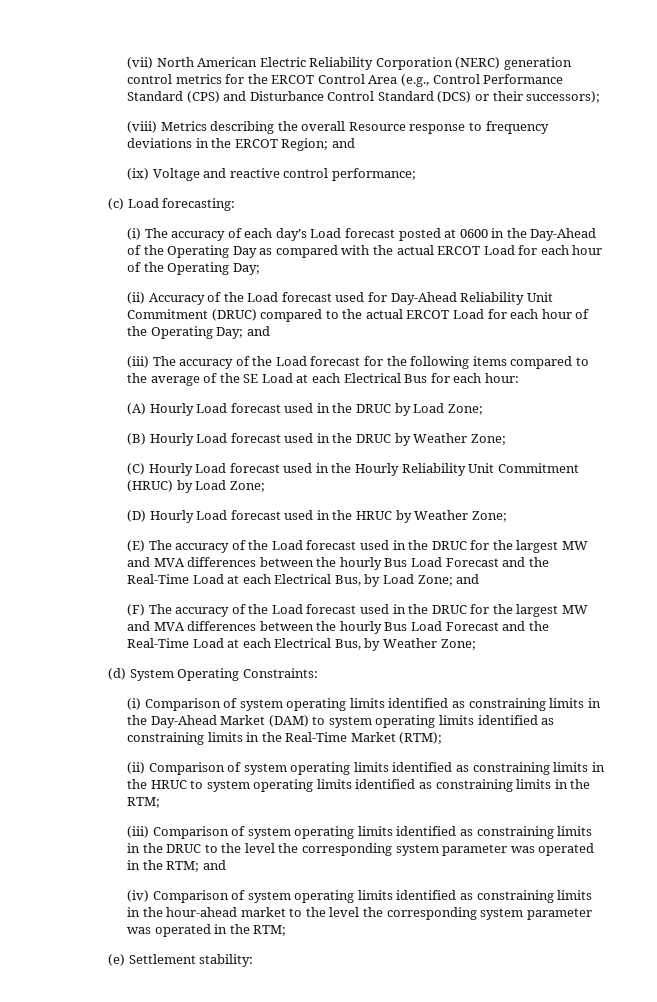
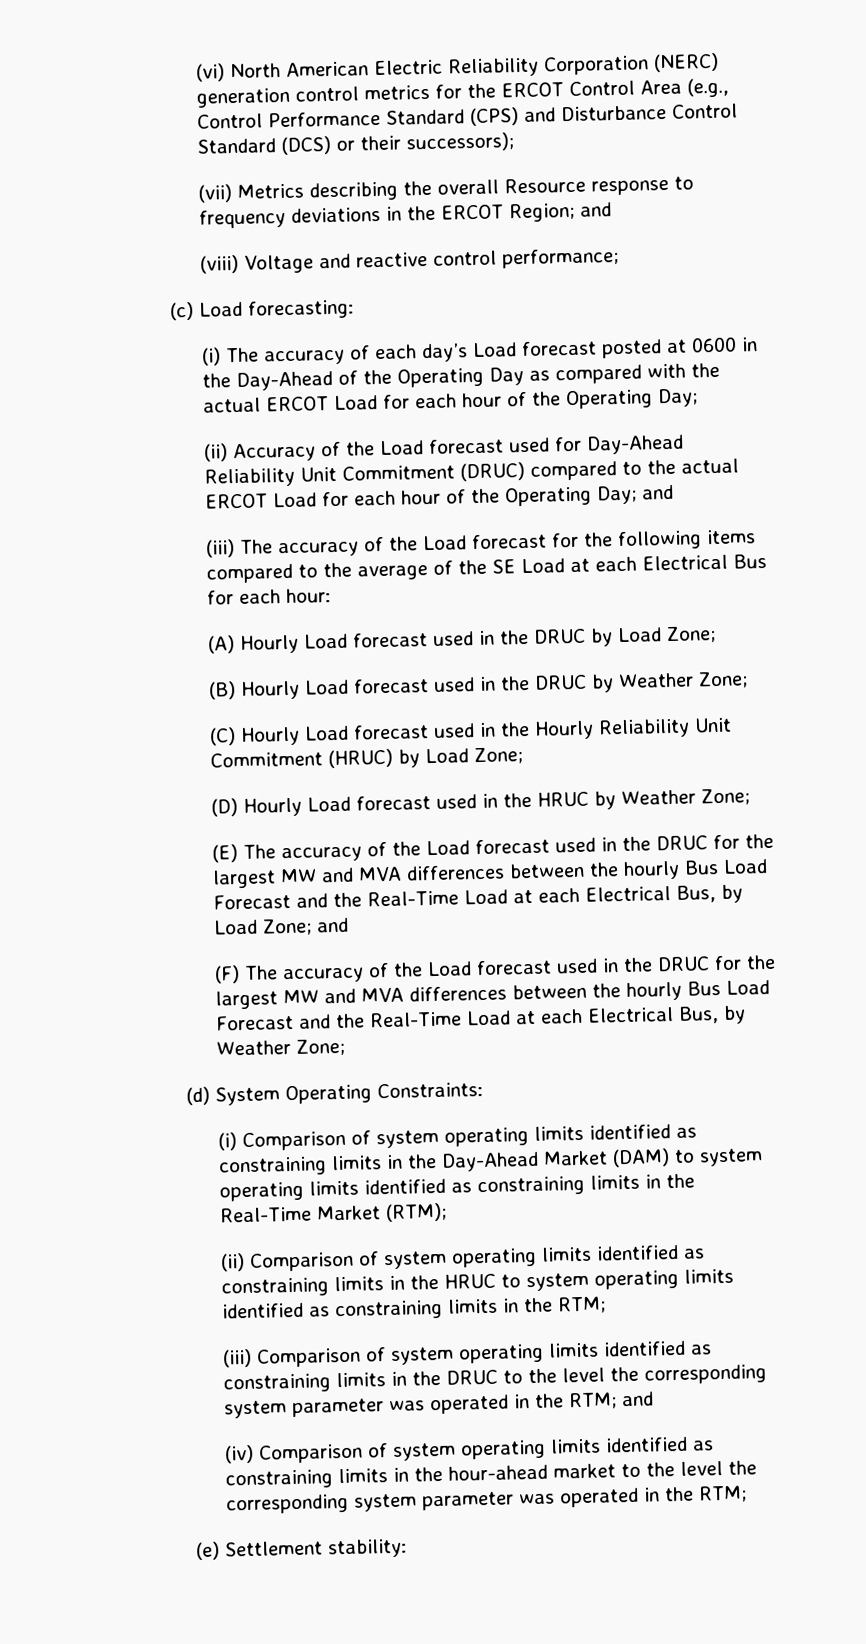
[127,57,154,69] (vii) -> [195,63,225,82] (vi)
[127,121,158,133] (viii) -> [197,184,232,203] (vii)
[127,168,150,180] (ix) -> [199,254,239,274] (viii)

